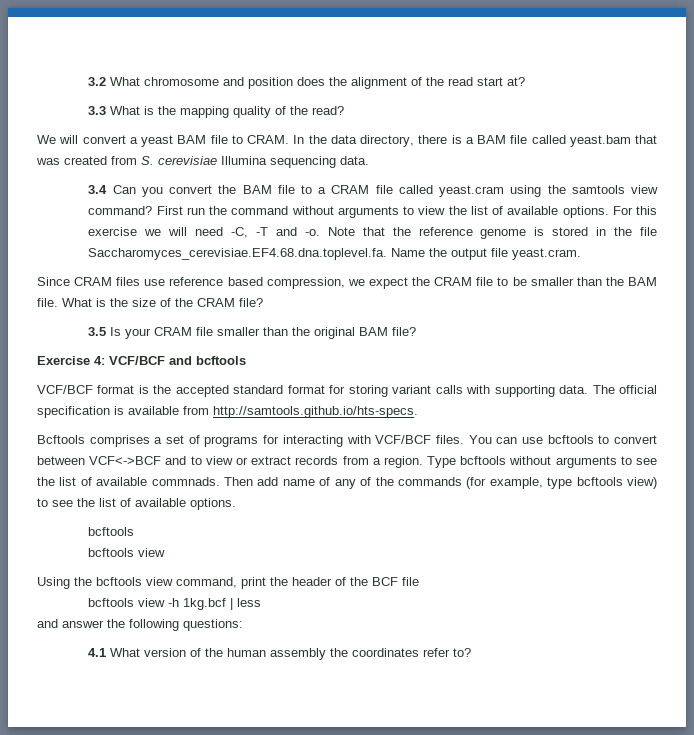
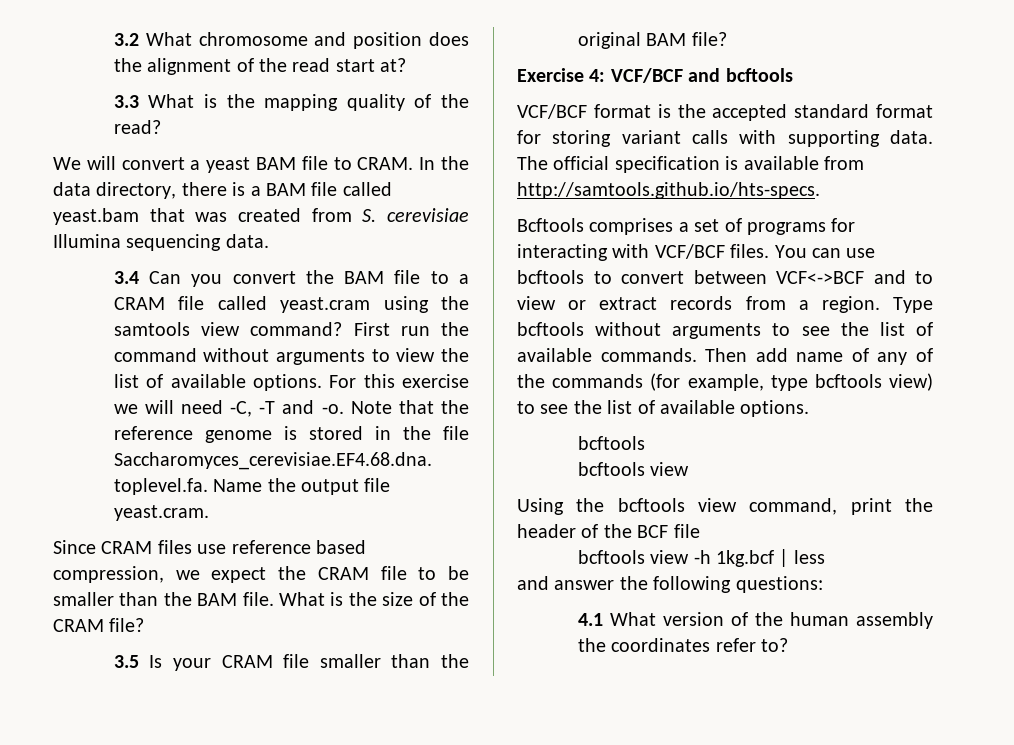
[151,477,220,486] commnads. -> [600,348,697,362] commands.

